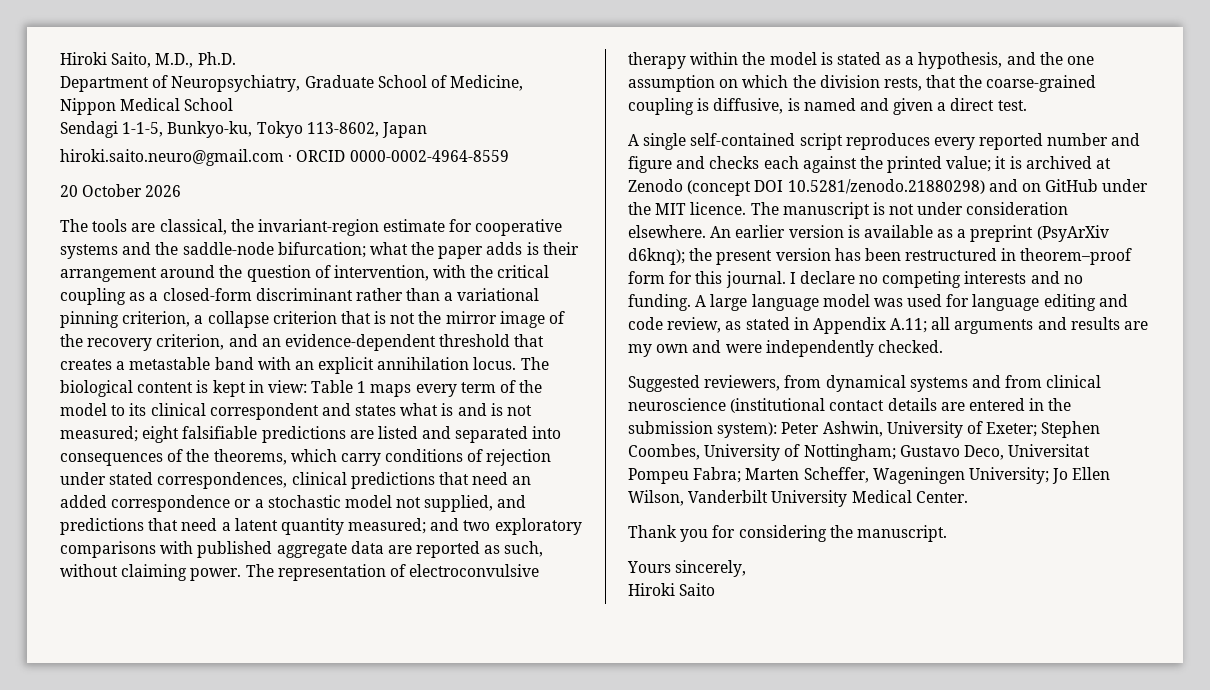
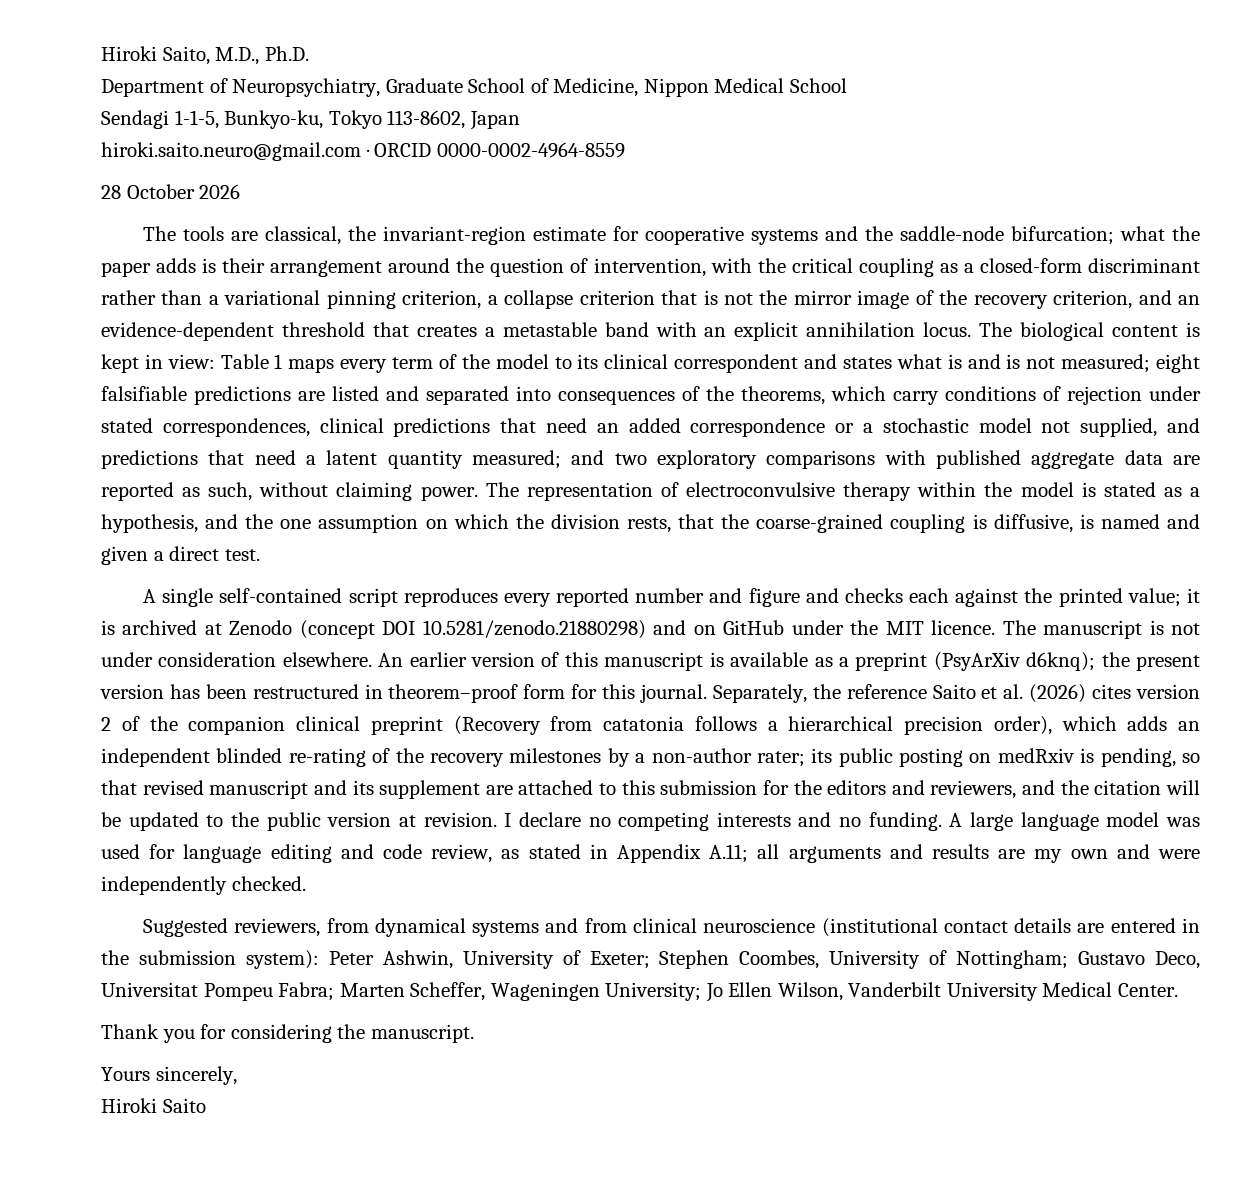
[60,185,78,197] 20 -> [101,185,121,199] 28
(844, 231) none -> [541,652,704,671] of this manuscript
(786, 279) none -> [712,684,1201,703] [101,716,1200,735] [101,748,1201,767] [101,780,1200,799] [101,812,497,831] Separately, the reference Saito et al. (2026) cites version 2 of the companion clinical preprint (Recovery from catatonia follows a hierarchical precision order), which adds an independent blinded re-rating of the recovery milestones by a non-author rater; its public posting on medRxiv is pending, so that revised manuscript and its supplement are attached to this submission for the editors and reviewers, and the citation will be updated to the public version at revision.

